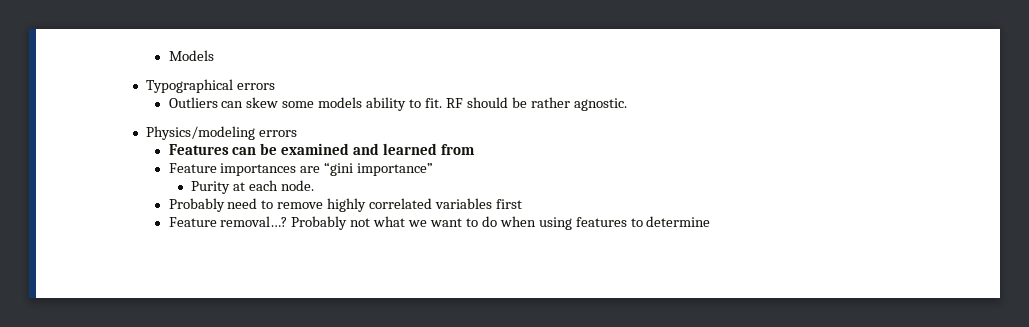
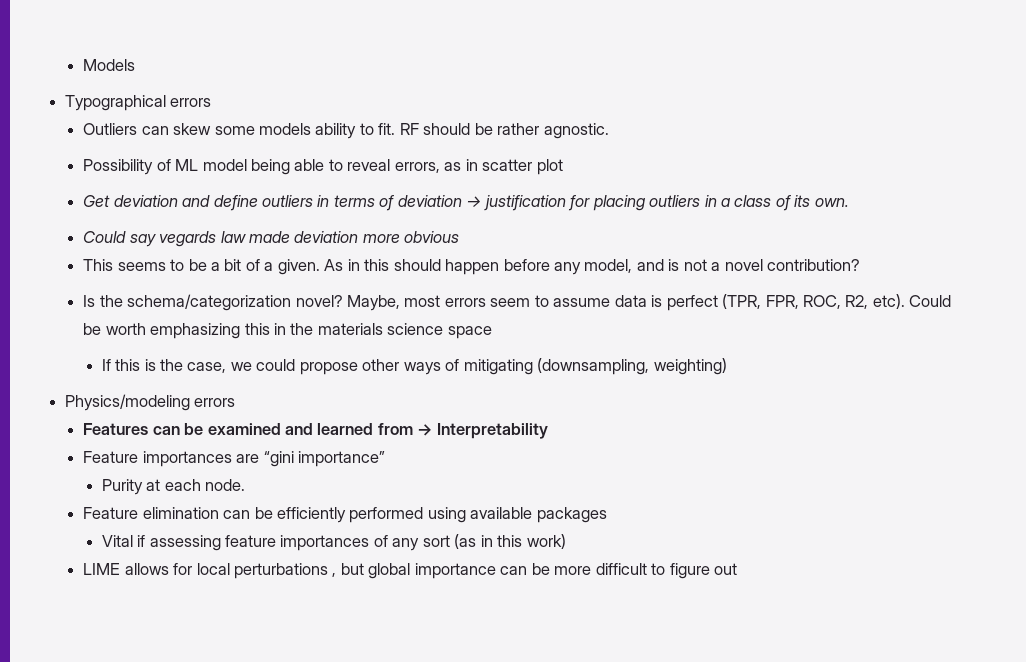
(627, 104) none -> [83,159,563,175] [83,195,849,211] [83,231,460,247] [83,259,861,275] [83,294,952,311] [83,323,492,339] [101,358,727,375] // Possibility of ML model being able to reveal errors, as in scatter plot // Get deviation and define outliers in terms of deviation → justification for placing outliers in a class of its own. // Could say vegards law made deviation more obvious // This seems to be a bit of a given. As in this should happen before any model, and is not a novel contribution? // Is the schema/categorization novel? Maybe, most errors seem to assume data is perfect (TPR, FPR, ROC, R2, etc). Could be worth emphasizing this in the materials science space // If this is the case, we could propose other ways of mitigating (downsampling, weighting)
(476, 149) none -> [417,423,548,439] → Interpretability
[168,198,522,212] [168,216,711,230] Probably need to remove highly correlated variables first // Feature removal…? Probably not what we want to do when using features to determine -> [83,507,607,523] [101,534,566,551] [83,563,737,579] Feature elimination can be efficiently performed using available packages // Vital if assessing feature importances of any sort (as in this work) // LIME allows for local perturbations , but global importance can be more difficult to figure out

